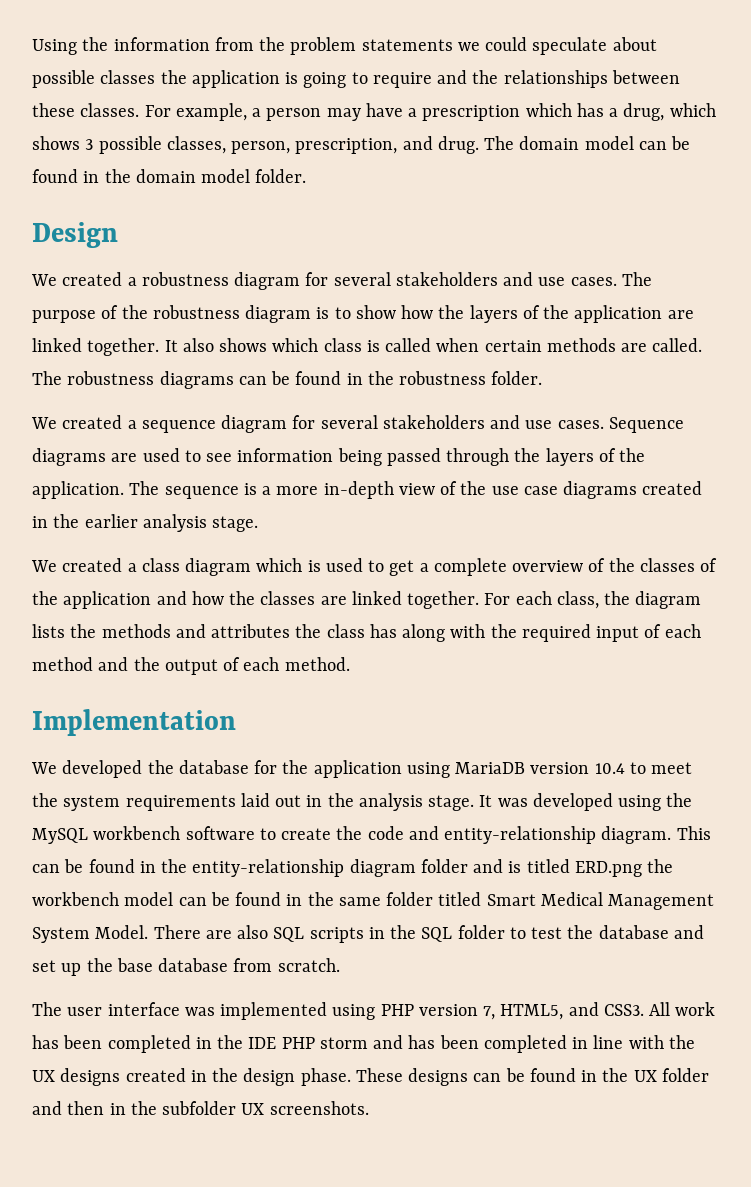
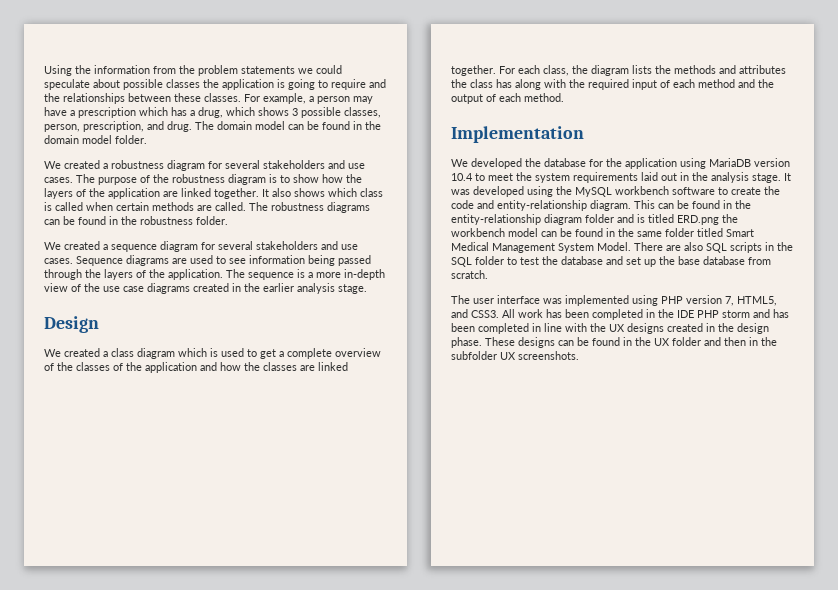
[32,222,118,248] // Design -> (147, 139) none
(259, 524) none -> [44,316,99,333] // Design

